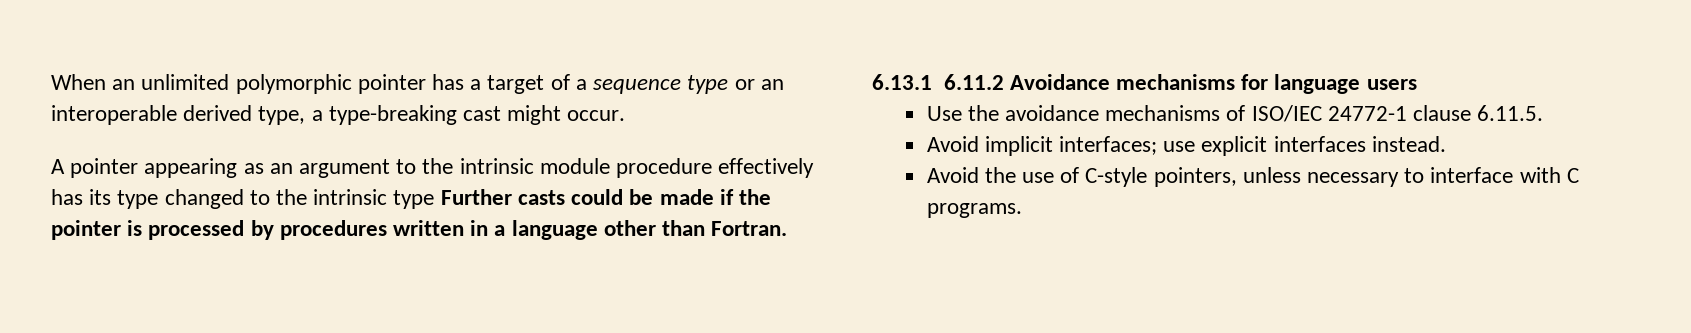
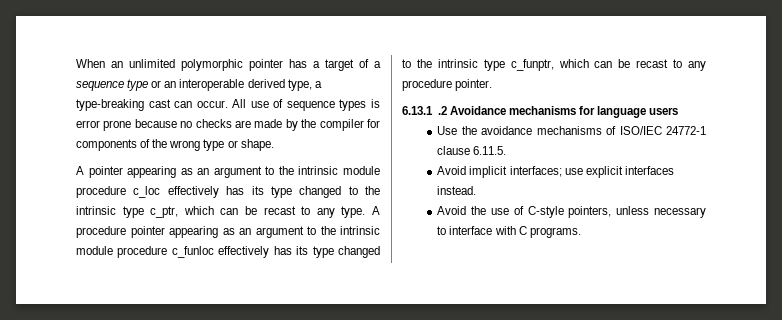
[507,105,562,125] might -> [174,101,193,108] can
(626, 115) none -> [232,99,380,111] [76,119,380,131] [76,139,274,151] All use of sequence types is error prone because no checks are made by the compiler for components of the wrong type or shape.
[718,158,815,178] [51,189,771,209] [51,220,788,240] effectively has its type changed to the intrinsic type Further casts could be made if the pointer is processed by procedures written in a language other than Fortran. -> [133,186,380,198] [76,206,380,218] [76,226,380,238] [76,246,380,258] [402,59,706,71] [402,79,493,91] c_loc effectively has its type changed to the intrinsic type c_ptr, which can be recast to any type. A procedure pointer appearing as an argument to the intrinsic module procedure c_funloc effectively has its type changed to the intrinsic type c_funptr, which can be recast to any procedure pointer.
[943,74,1004,90] 6.11.2 -> [437,106,447,115] .2

